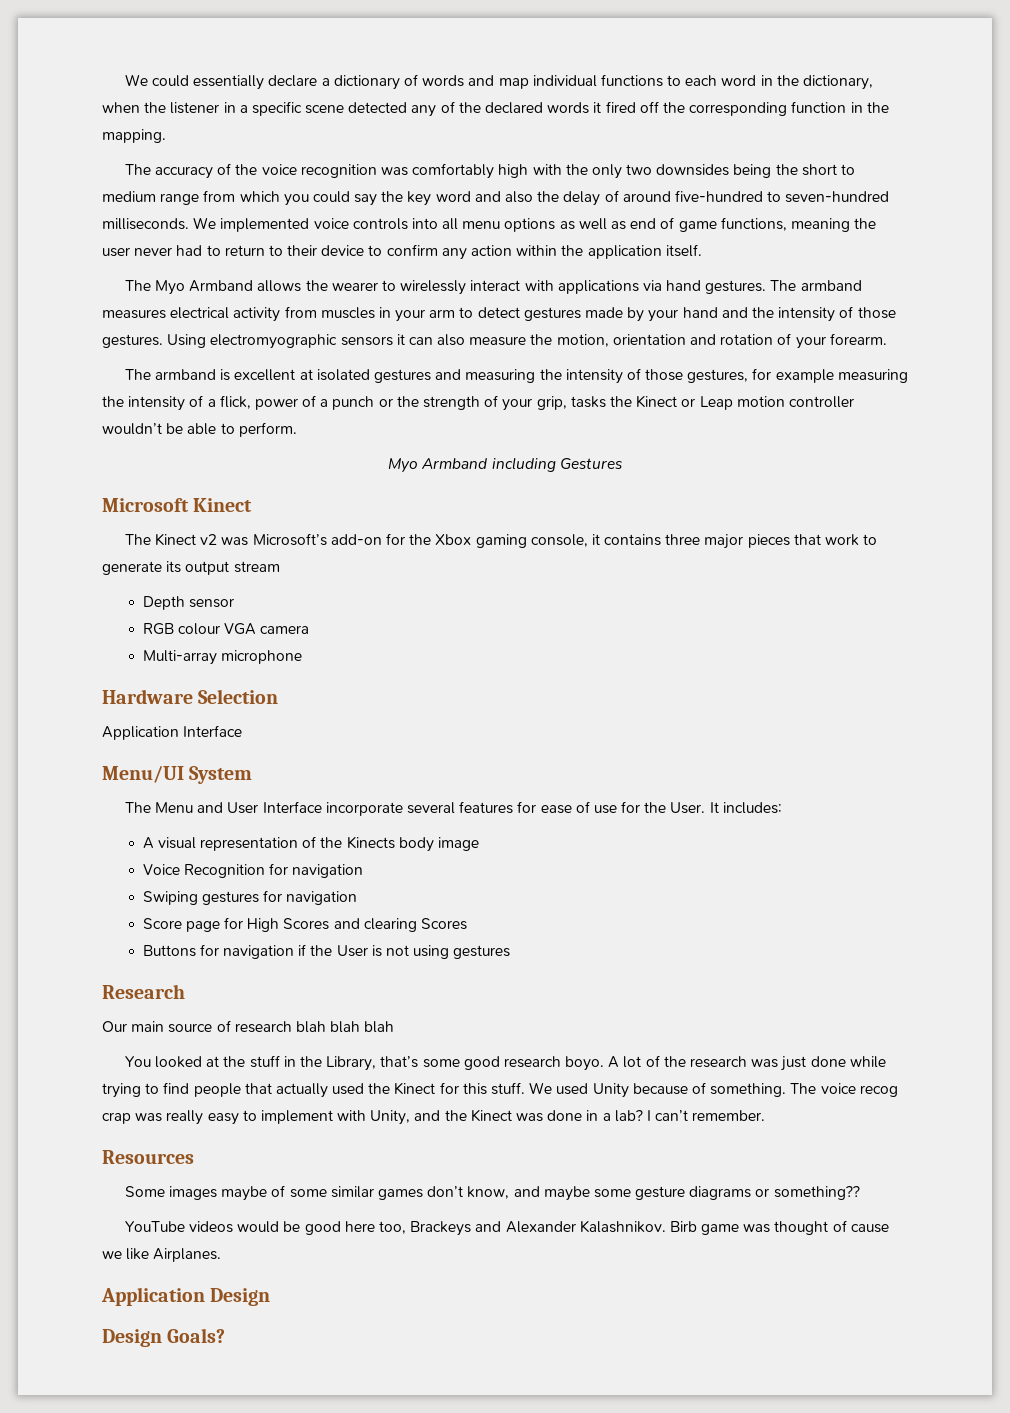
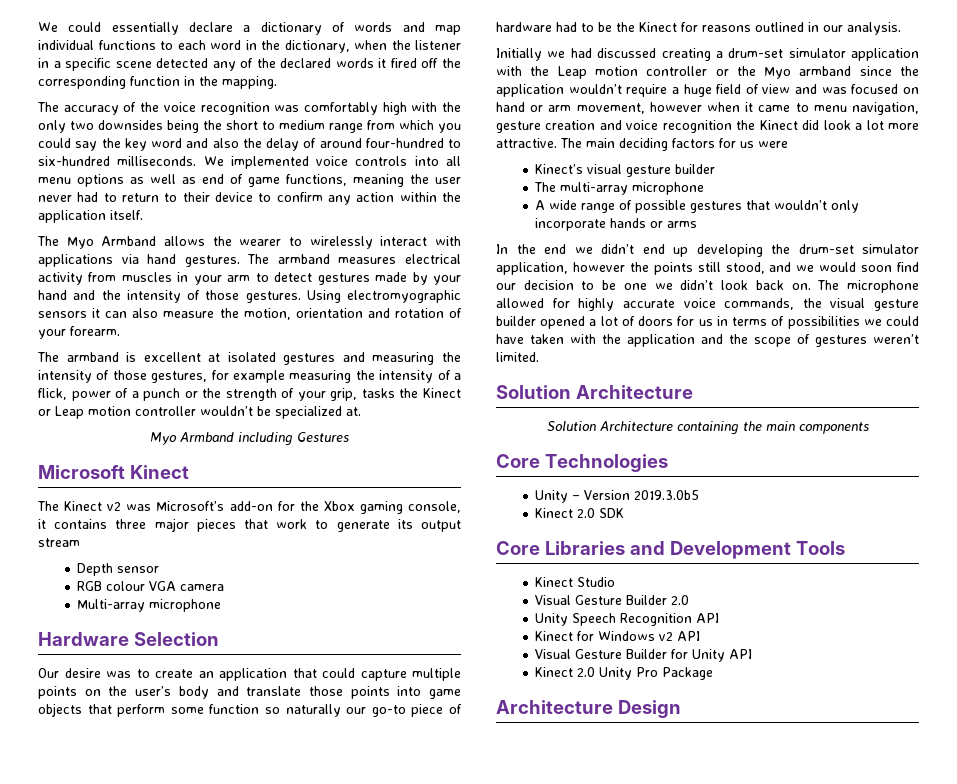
[674,190,890,203] five-hundred to seven-hundred -> [365,138,461,148] [38,156,110,166] four-hundred to six-hundred
[187,422,297,437] able to perform. -> [275,406,361,419] specialized at.
[102,725,243,740] [102,766,253,784] [124,801,782,816] [142,836,480,852] [142,863,364,878] [142,890,358,905] [142,917,468,932] [142,944,511,959] [102,984,185,999] [102,1020,395,1033] [124,1055,886,1071] [102,1082,898,1098] [102,1109,766,1125] [102,1150,194,1164] [124,1185,860,1201] [124,1220,889,1236] [102,1248,222,1262] [101,1287,271,1306] [102,1328,226,1347] Application Interface // Menu/UI System // The Menu and User Interface incorporate several features for ease of use for the User. It includes: // A visual representation of the Kinects body image // Voice Recognition for navigation // Swiping gestures for navigation // Score page for High Scores and clearing Scores // Buttons for navigation if the User is not using gestures // Research // Our main source of research blah blah blah // You looked at the stuff in the Library, that’s some good research boyo. A lot of the research was just done while trying to find people that actually used the Kinect for this stuff. We used Unity because of something. The voice recog crap was really easy to implement with Unity, and the Kinect was done in a lab? I can’t remember. // Resources // Some images maybe of some similar games don’t know, and maybe some gesture diagrams or something?? // YouTube videos would be good here too, Brackeys and Alexander Kalashnikov. Birb game was thought of cause we like Airplanes. // Application Design // Design Goals? -> [38,668,461,681] [38,686,461,699] [38,703,463,717] [496,22,901,35] [496,48,919,61] [496,66,919,79] [496,84,919,97] [496,102,919,115] [496,120,919,133] [496,138,788,151] [535,164,716,177] [534,182,705,195] [535,200,860,213] [535,218,698,231] [496,244,919,257] [496,262,919,275] [496,280,919,293] [496,298,919,311] [496,316,919,329] [496,334,919,347] [496,352,539,362] [496,385,693,399] [546,421,869,435] [496,454,668,472] [535,490,700,503] [535,508,625,518] [496,541,845,559] [535,577,616,587] [535,595,690,605] [535,613,720,626] [535,631,701,641] [535,649,753,662] [535,667,714,680] [496,700,681,718] Our desire was to create an application that could capture multiple points on the user’s body and translate those points into game objects that perform some function so naturally our go-to piece of hardware had to be the Kinect for reasons outlined in our analysis. // Initially we had discussed creating a drum-set simulator application with the Leap motion controller or the Myo armband since the application wouldn’t require a huge field of view and was focused on hand or arm movement, however when it came to menu navigation, gesture creation and voice recognition the Kinect did look a lot more attractive. The main deciding factors for us were // Kinect’s visual gesture builder // The multi-array microphone // A wide range of possible gestures that wouldn’t only incorporate hands or arms // In the end we didn’t end up developing the drum-set simulator application, however the points still stood, and we would soon find our decision to be one we didn’t look back on. The microphone allowed for highly accurate voice commands, the visual gesture builder opened a lot of doors for us in terms of possibilities we could have taken with the application and the scope of gestures weren’t limited. // Solution Architecture // Solution Architecture containing the main components // Core Technologies // Unity – Version 2019.3.0b5 // Kinect 2.0 SDK // Core Libraries and Development Tools // Kinect Studio // Visual Gesture Builder 2.0 // Unity Speech Recognition API // Kinect for Windows v2 API // Visual Gesture Builder for Unity API // Kinect 2.0 Unity Pro Package // Architecture Design

